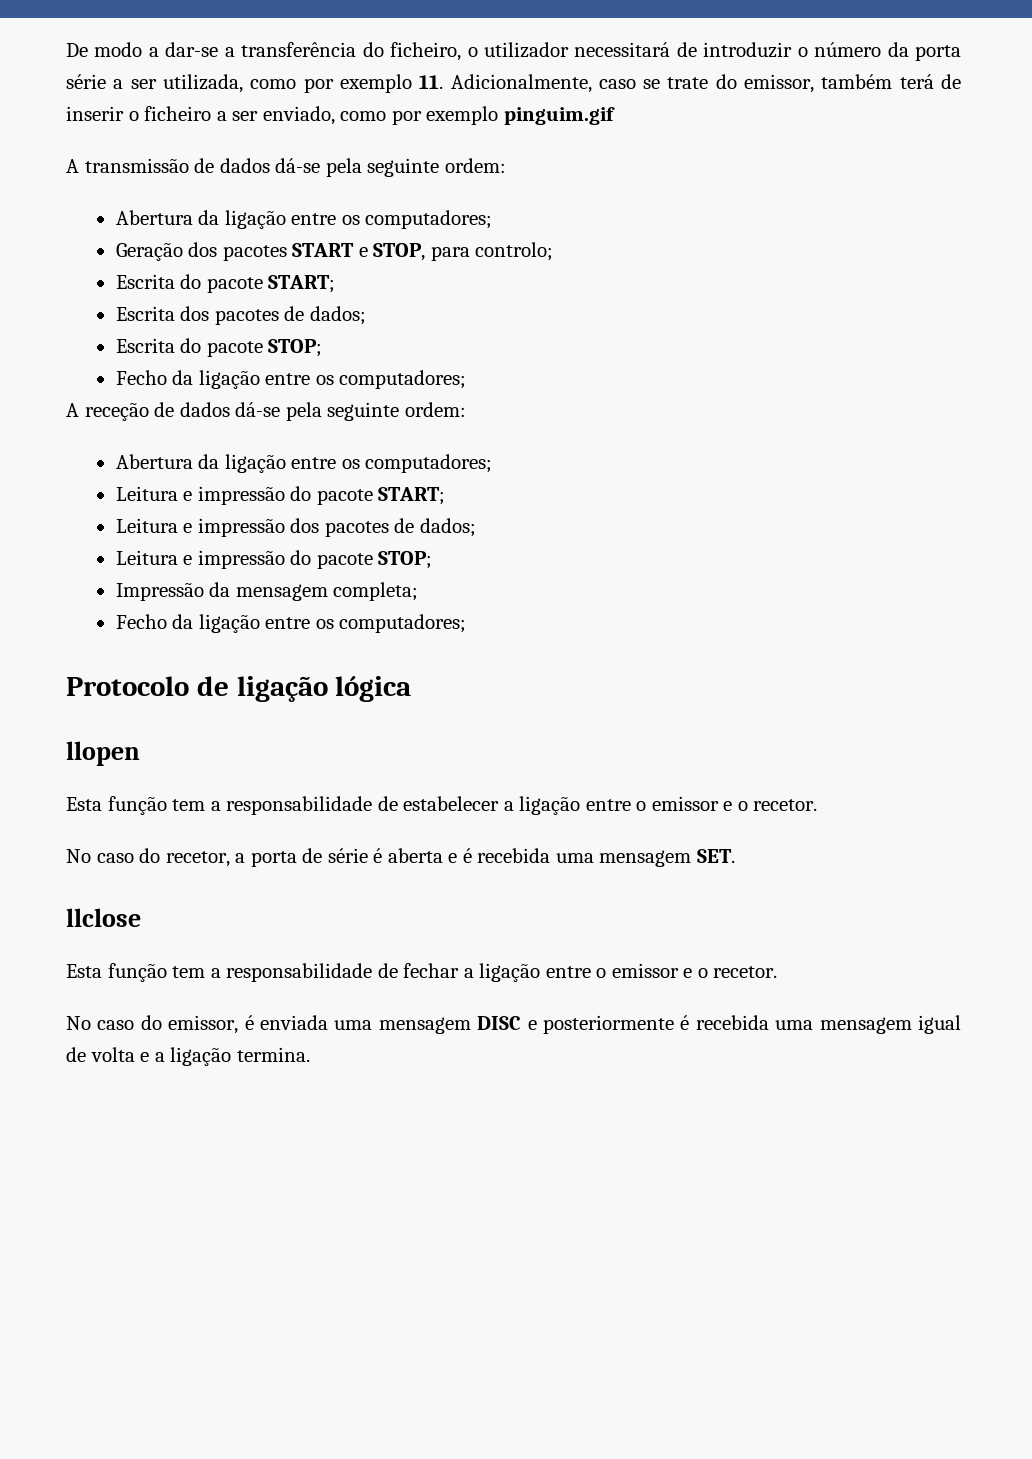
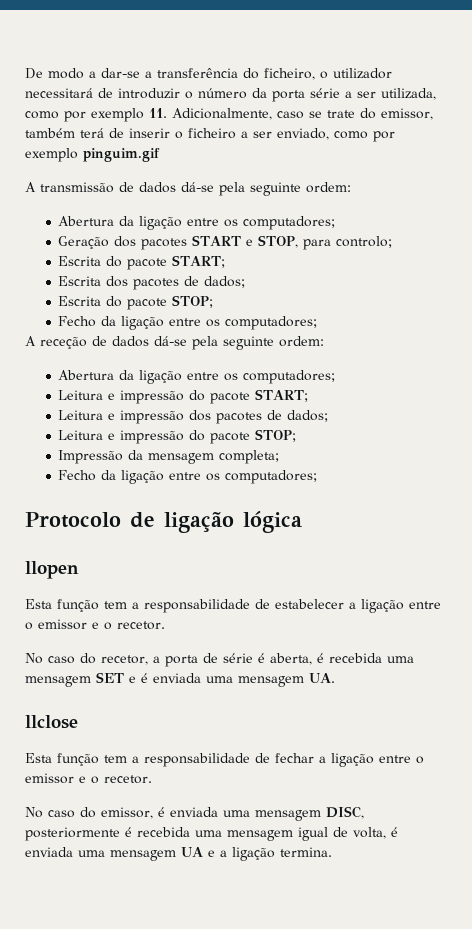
[387,848,736,867] aberta e é recebida uma mensagem SET. -> [270,653,414,665] [25,672,335,687] aberta, é recebida uma mensagem SET e é enviada uma mensagem UA.
[477,1016,537,1030] DISC e -> [326,806,364,819] DISC,
[90,1047,135,1062] volta -> [353,827,398,839] [25,847,203,861] volta, é enviada uma mensagem UA

